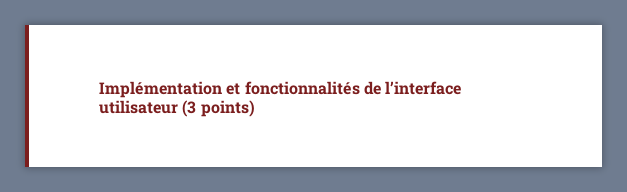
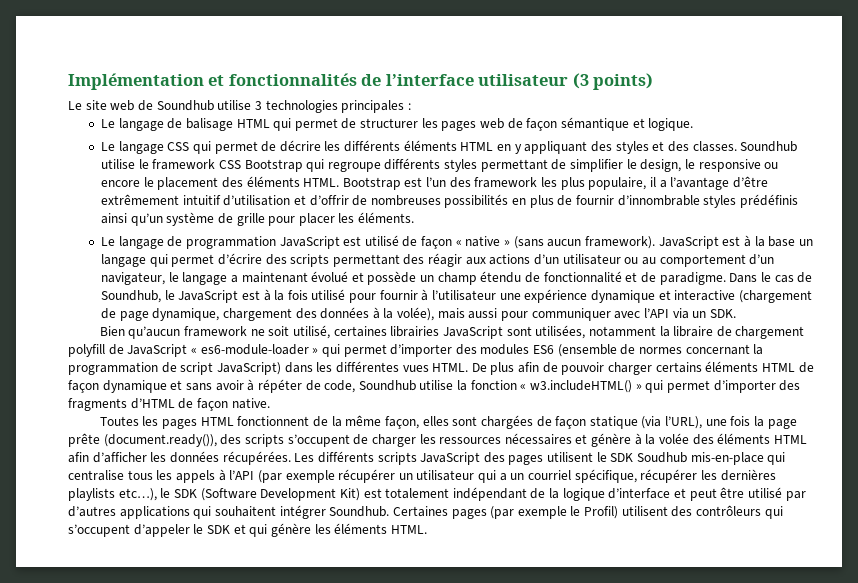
(255, 108) none -> [68,100,411,113] [100,117,694,131] [100,140,798,154] [100,158,779,172] [100,176,768,190] [100,194,798,208] [100,212,415,226] [100,235,813,249] [100,253,775,267] [100,271,813,285] [100,289,812,303] [100,307,736,321] [99,325,805,339] [68,344,764,357] [68,361,814,375] [68,379,801,393] [68,398,270,411] [99,415,797,429] [68,433,807,447] [68,451,786,465] [68,469,776,483] [68,487,806,501] [68,505,783,519] [68,523,427,537] // Le site web de Soundhub utilise 3 technologies principales : // Le langage de balisage HTML qui permet de structurer les pages web de façon sémantique et logique. // Le langage CSS qui permet de décrire les différents éléments HTML en y appliquant des styles et des classes. Soundhub utilise le framework CSS Bootstrap qui regroupe différents styles permettant de simplifier le design, le responsive ou encore le placement des éléments HTML. Bootstrap est l’un des framework les plus populaire, il a l’avantage d’être extrêmement intuitif d’utilisation et d’offrir de nombreuses possibilités en plus de fournir d’innombrable styles prédéfinis ainsi qu’un système de grille pour placer les éléments. // Le langage de programmation JavaScript est utilisé de façon « native » (sans aucun framework). JavaScript est à la base un langage qui permet d’écrire des scripts permettant des réagir aux actions d’un utilisateur ou au comportement d’un navigateur, le langage a maintenant évolué et possède un champ étendu de fonctionnalité et de paradigme. Dans le cas de Soundhub, le JavaScript est à la fois utilisé pour fournir à l’utilisateur une expérience dynamique et interactive (chargement de page dynamique, chargement des données à la volée), mais aussi pour communiquer avec l’API via un SDK. // Bien qu’aucun framework ne soit utilisé, certaines librairies JavaScript sont utilisées, notamment la libraire de chargement polyfill de JavaScript « es6-module-loader » qui permet d’importer des modules ES6 (ensemble de normes concernant la programmation de script JavaScript) dans les différentes vues HTML. De plus afin de pouvoir charger certains éléments HTML de façon dynamique et sans avoir à répéter de code, Soundhub utilise la fonction « w3.includeHTML() » qui permet d’importer des fragments d’HTML de façon native. // Toutes les pages HTML fonctionnent de la même façon, elles sont chargées de façon statique (via l’URL), une fois la page prête (document.ready()), des scripts s’occupent de charger les ressources nécessaires et génère à la volée des éléments HTML afin d’afficher les données récupérées. Les différents scripts JavaScript des pages utilisent le SDK Soudhub mis-en-place qui centralise tous les appels à l’API (par exemple récupérer un utilisateur qui a un courriel spécifique, récupérer les dernières playlists etc…), le SDK (Software Development Kit) est totalement indépendant de la logique d’interface et peut être utilisé par d’autres applications qui souhaitent intégrer Soundhub. Certaines pages (par exemple le Profil) utilisent des contrôleurs qui s’occupent d’appeler le SDK et qui génère les éléments HTML.

